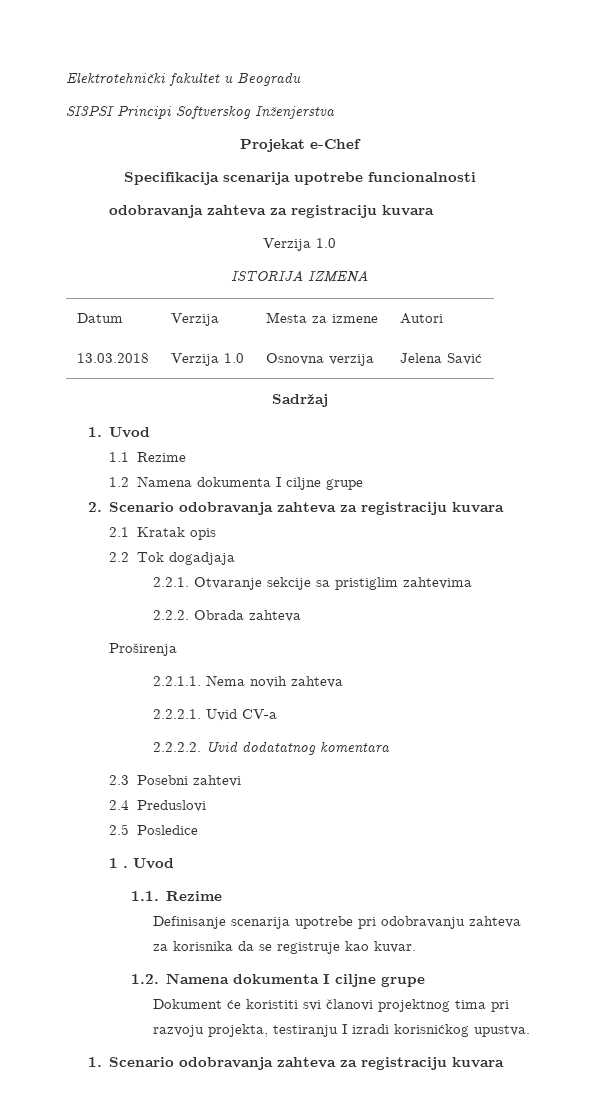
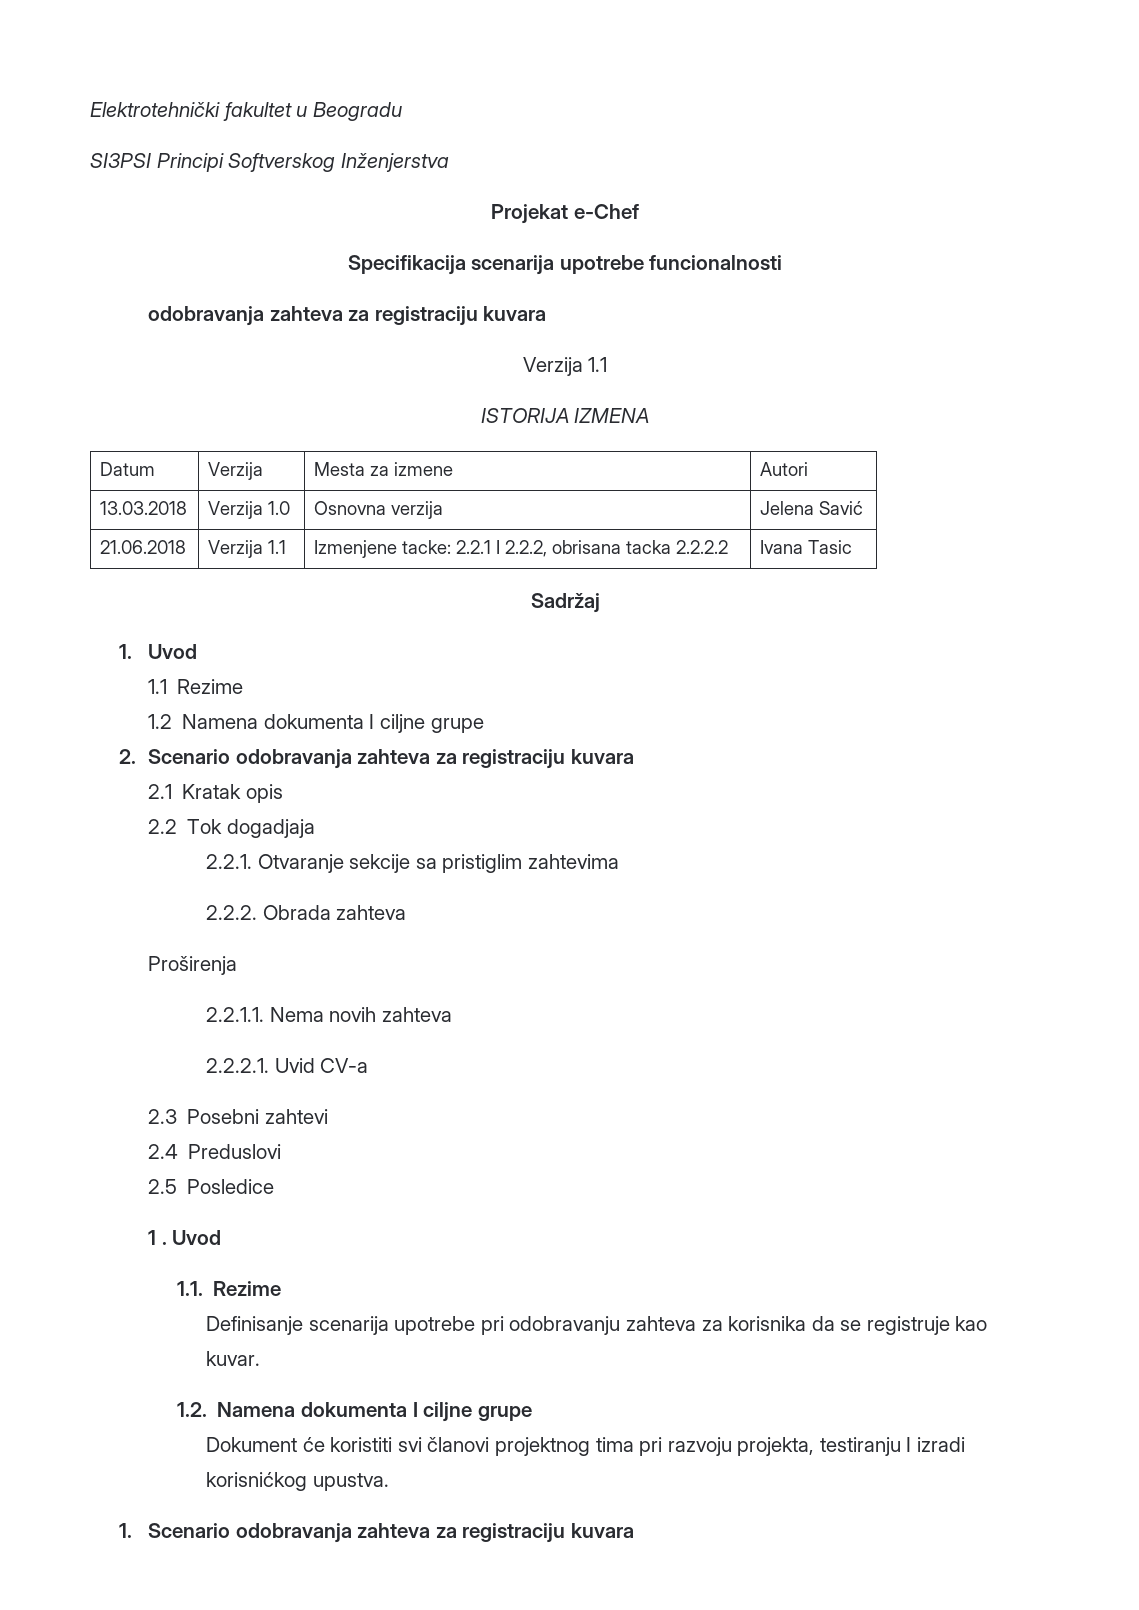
[316,238,336,248] 1.0 -> [588,357,608,372] 1.1
(482, 359) none -> [100,540,187,554] [208,540,287,558] [314,540,729,558] [760,540,853,554] // 21.06.2018 | Verzija 1.1 | Izmenjene tacke: 2.2.1 I 2.2.2, obrisana tacka 2.2.2.2 | Ivana Tasic
[152,741,390,755] // 2.2.2.2. Uvid dodatatnog komentara -> (369, 1065) none

